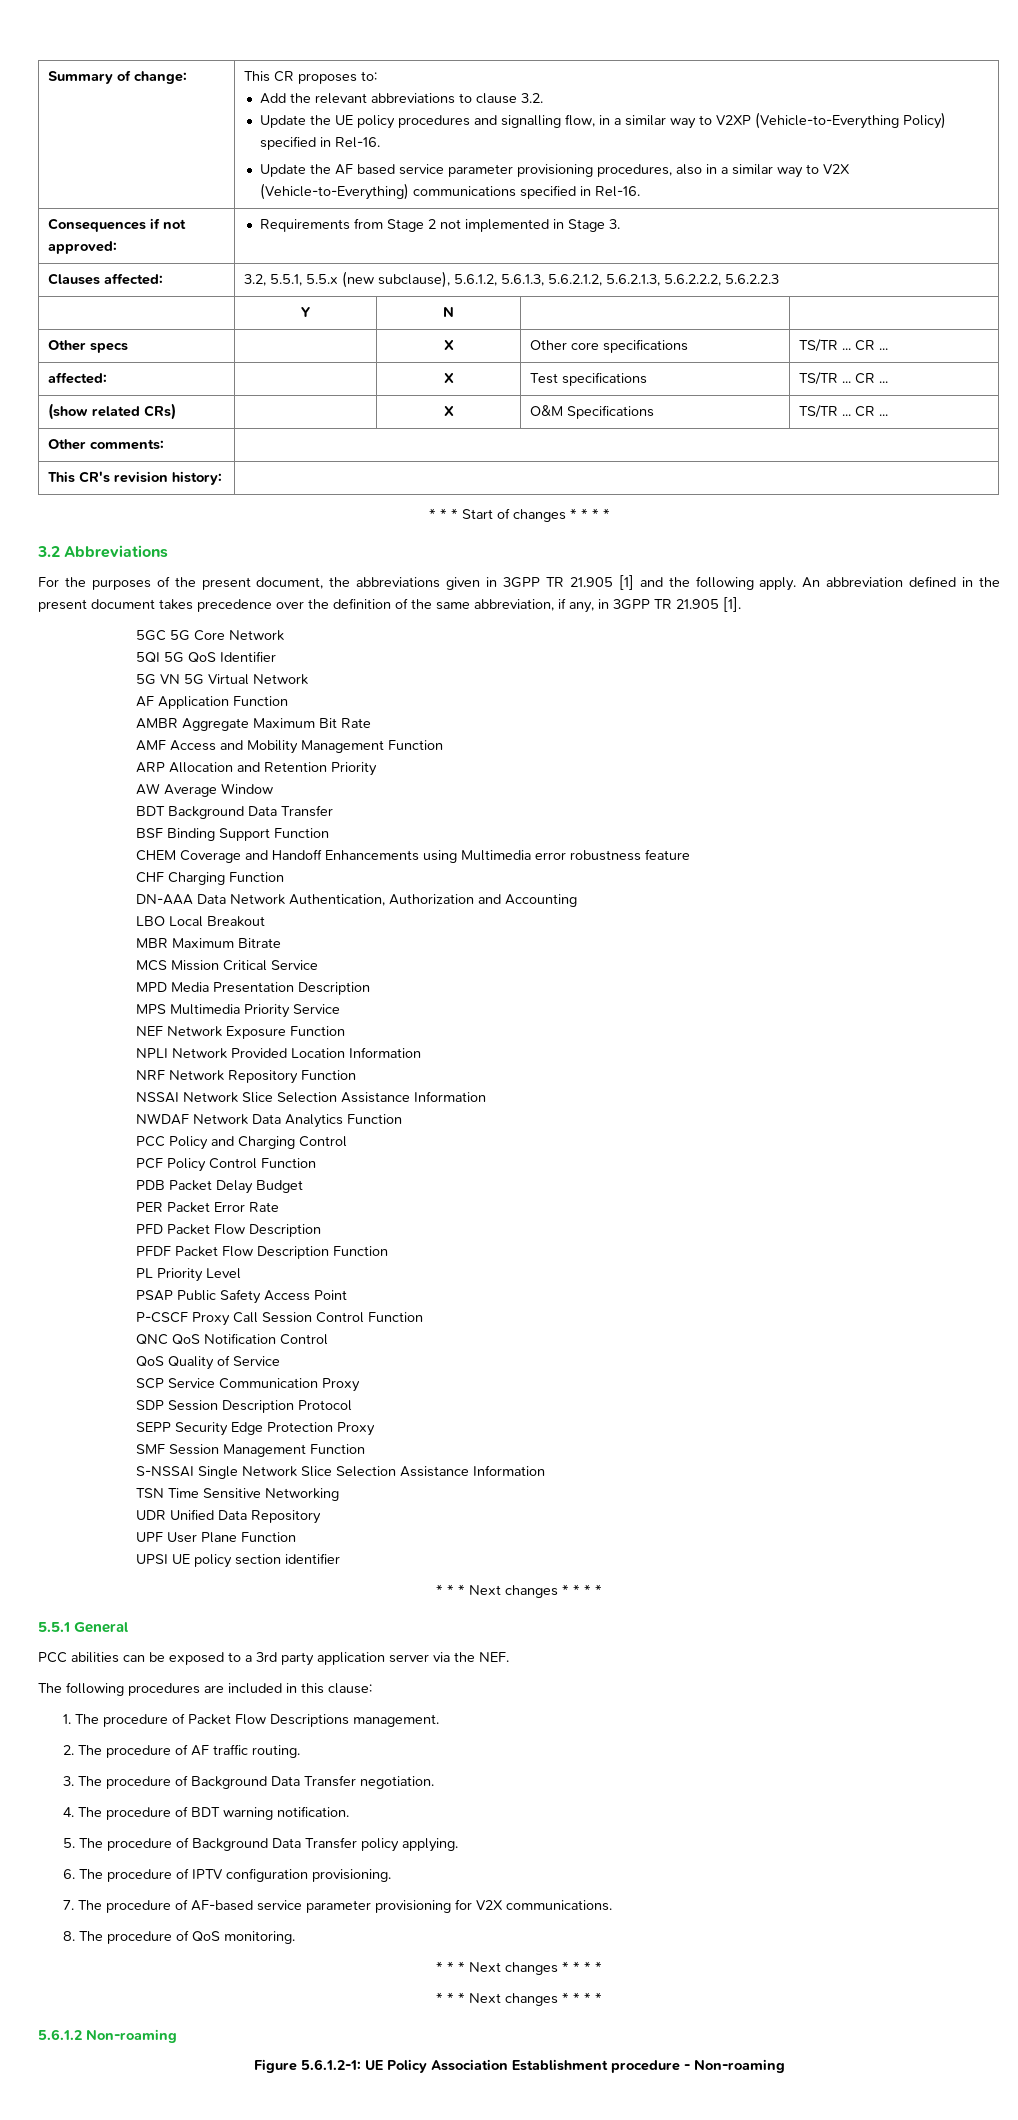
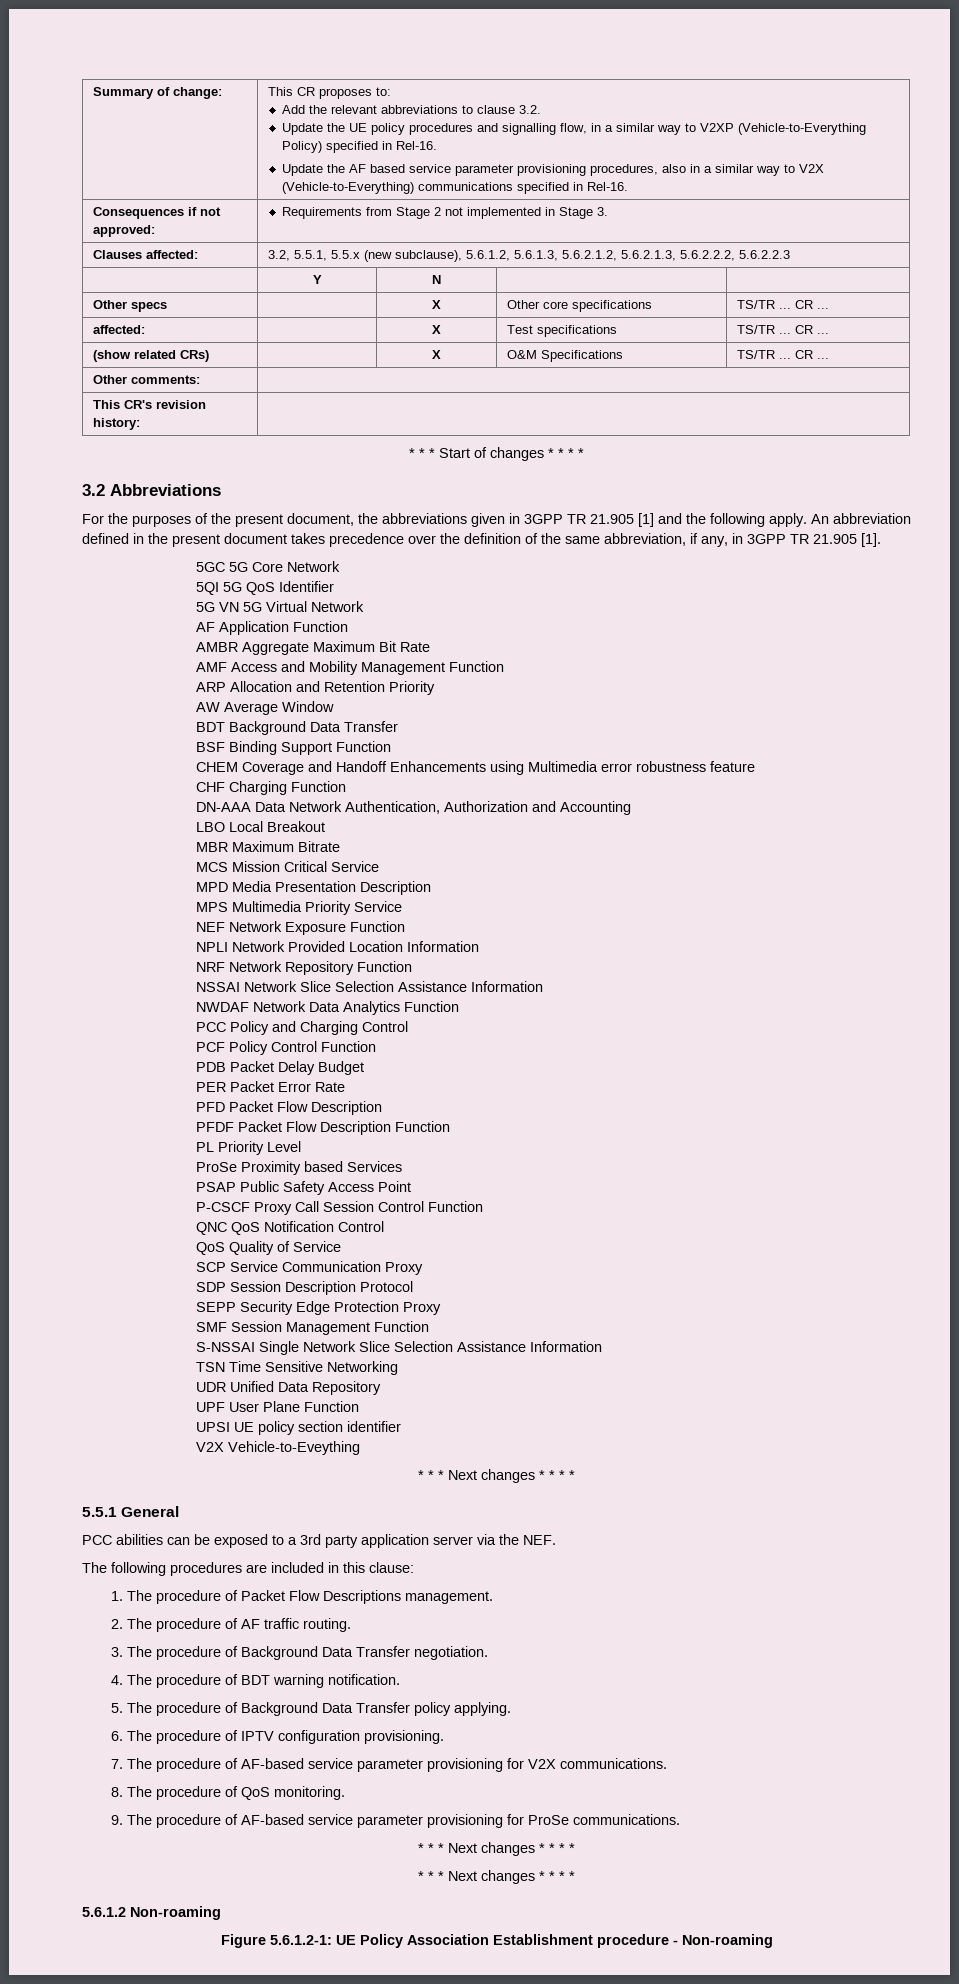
(242, 1273) none -> [196,1161,403,1175] // ProSe Proximity based Services
(341, 1558) none -> [196,1441,361,1455] // V2X Vehicle-to-Eveything
(295, 1937) none -> [110,1814,680,1828] // 9. The procedure of AF-based service parameter provisioning for ProSe communications.

